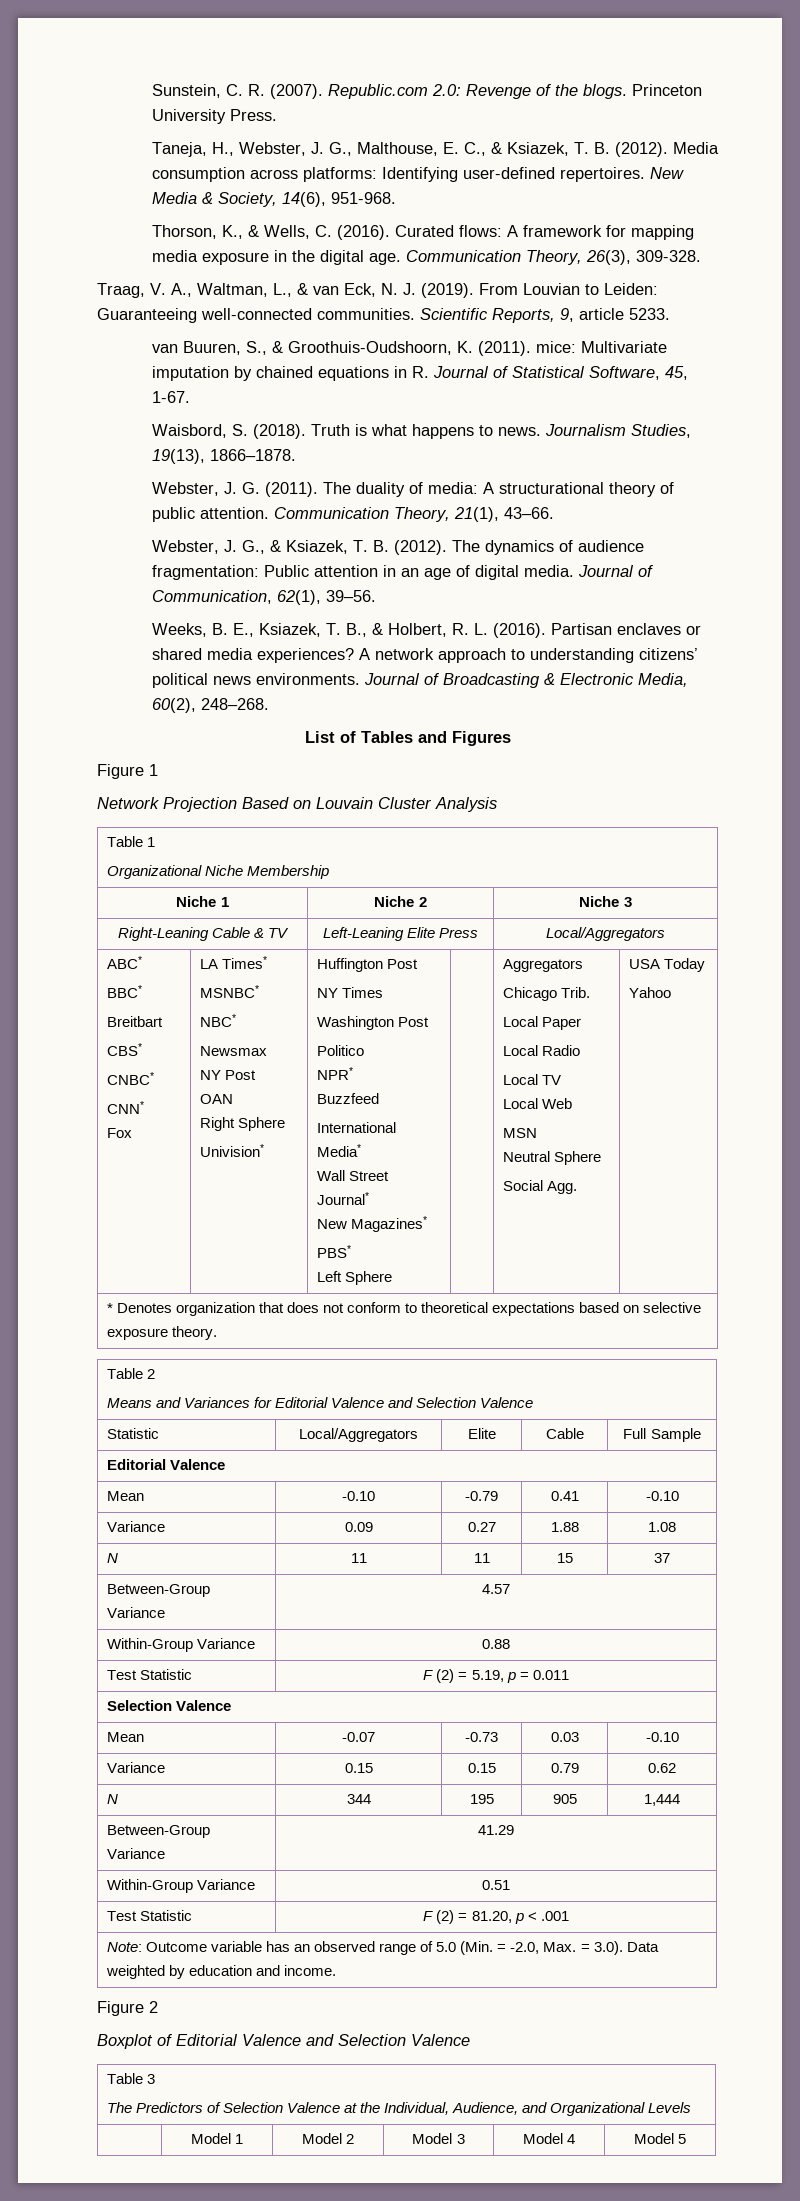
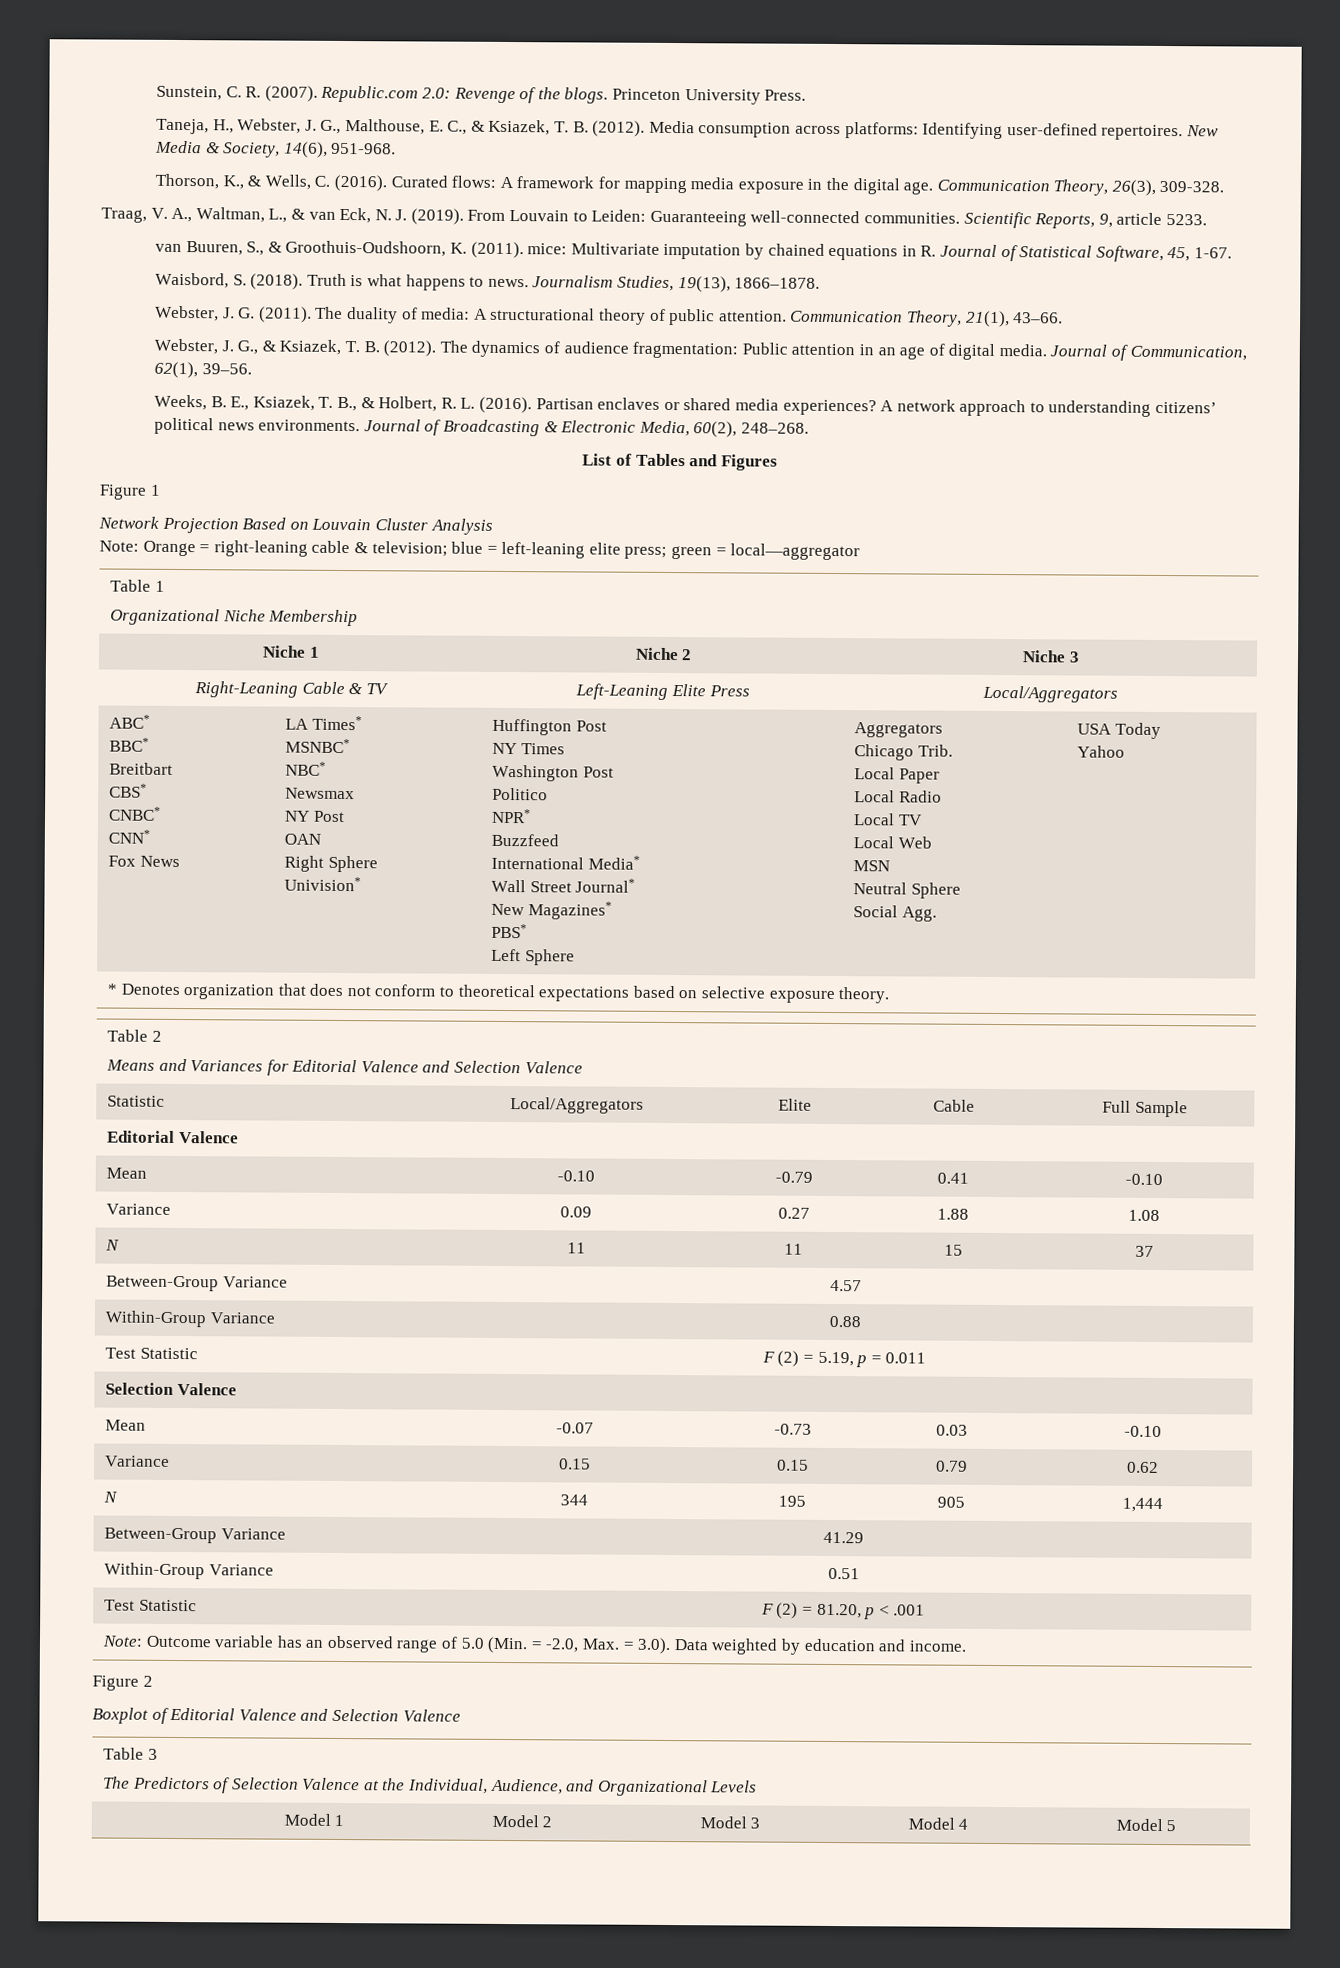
[523,283,580,295] Louvian -> [509,210,570,222] Louvain
(497, 804) none -> [99,540,861,561] // Note: Orange = right-leaning cable & television; blue = left-leaning elite press; green = local—aggregator
(132, 1133) none -> [139,855,180,868] News

